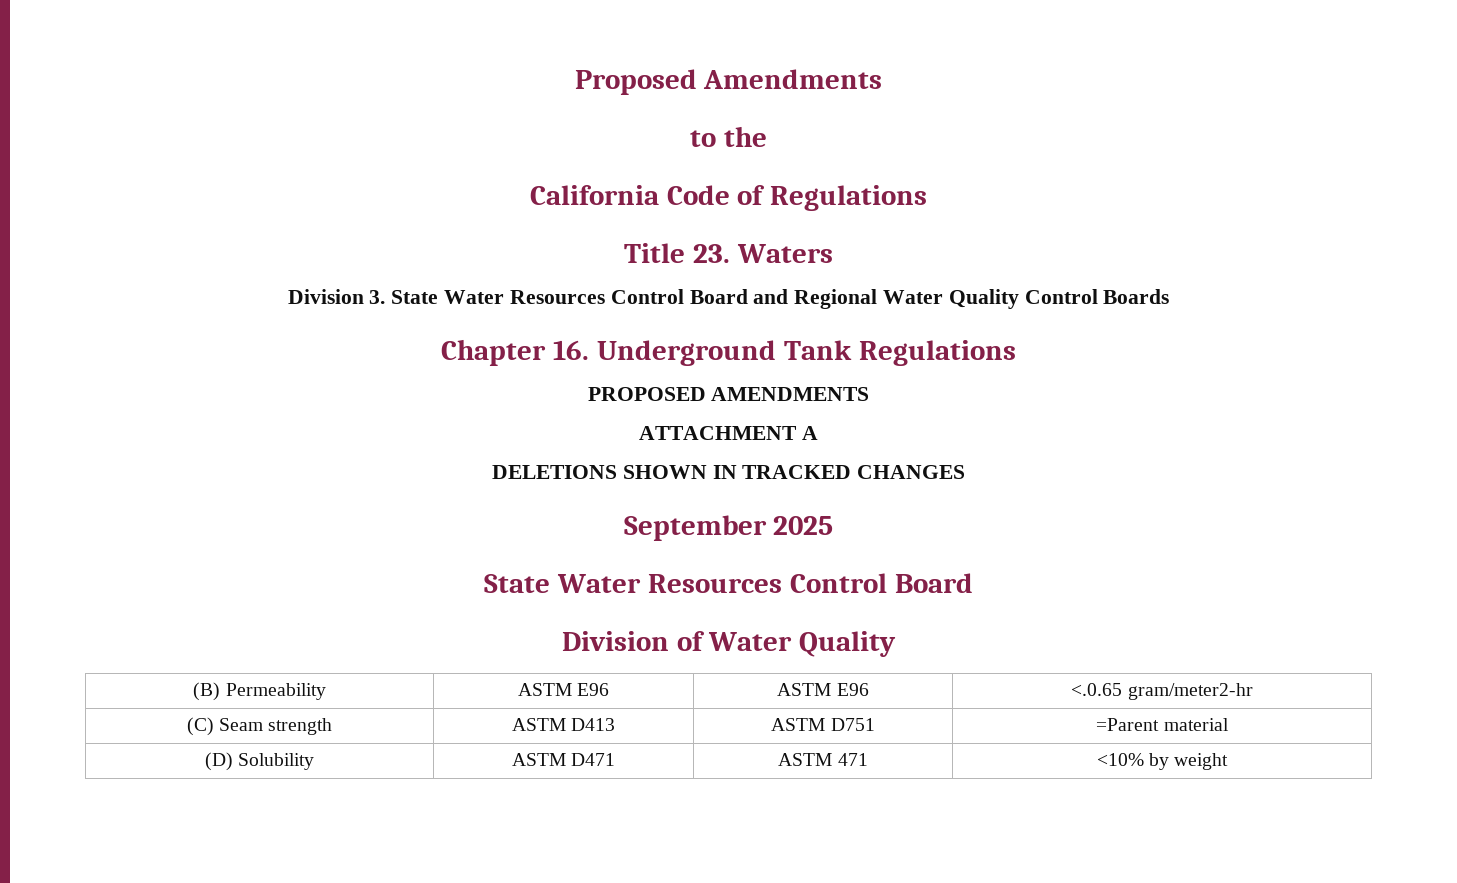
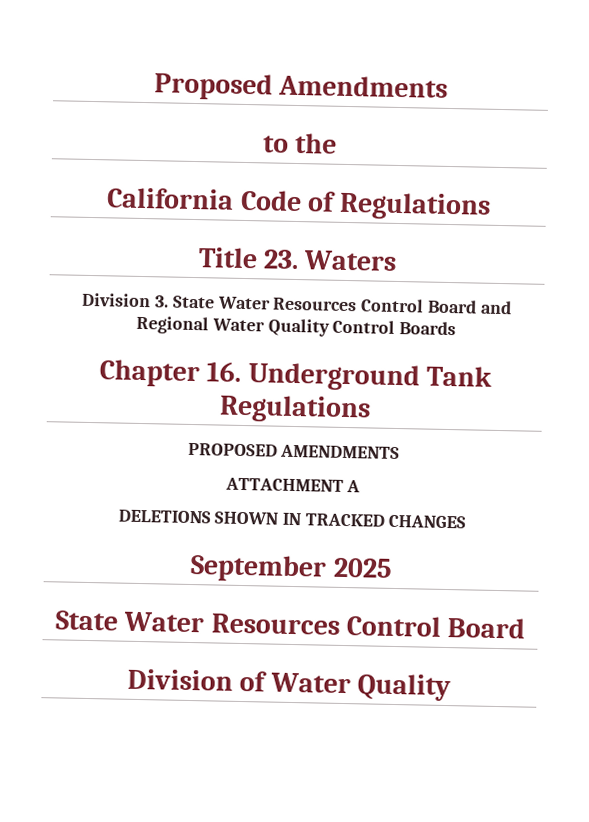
[193,682,326,701] [517,683,610,696] [777,683,869,696] [1071,683,1253,700] [186,717,333,736] [511,718,616,731] [771,718,875,731] [1096,718,1229,731] [204,752,315,771] [511,753,616,766] [778,753,868,766] [1096,753,1229,770] // (B) Permeability | ASTM E96 | ASTM E96 | <.0.65 gram/meter2-hr // (C) Seam strength | ASTM D413 | ASTM D751 | =Parent material // (D) Solubility | ASTM D471 | ASTM 471 | <10% by weight -> (452, 687) none

